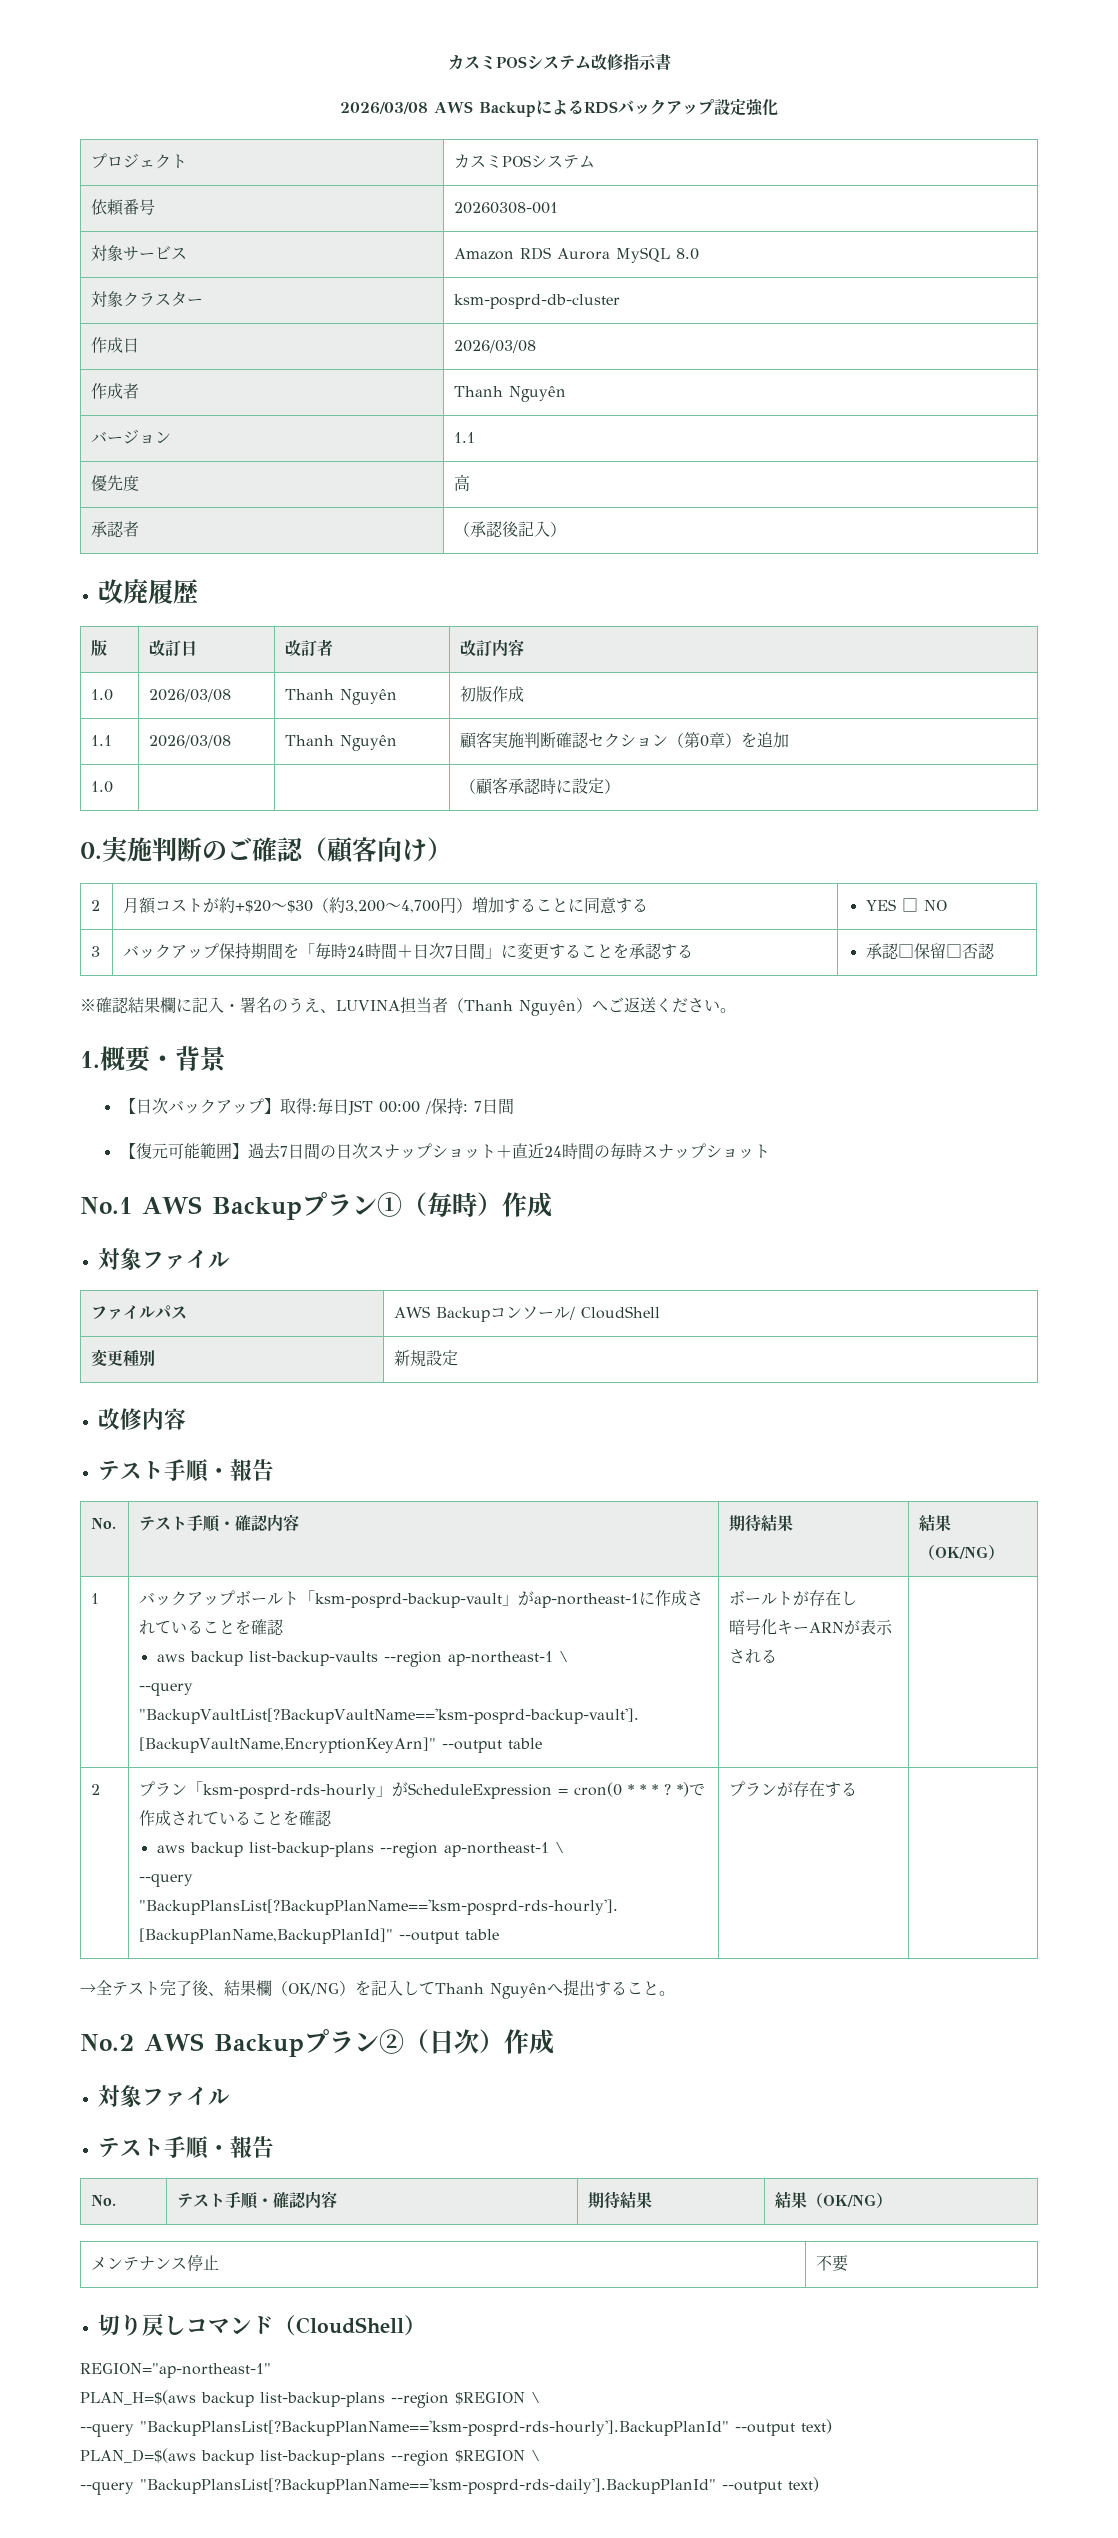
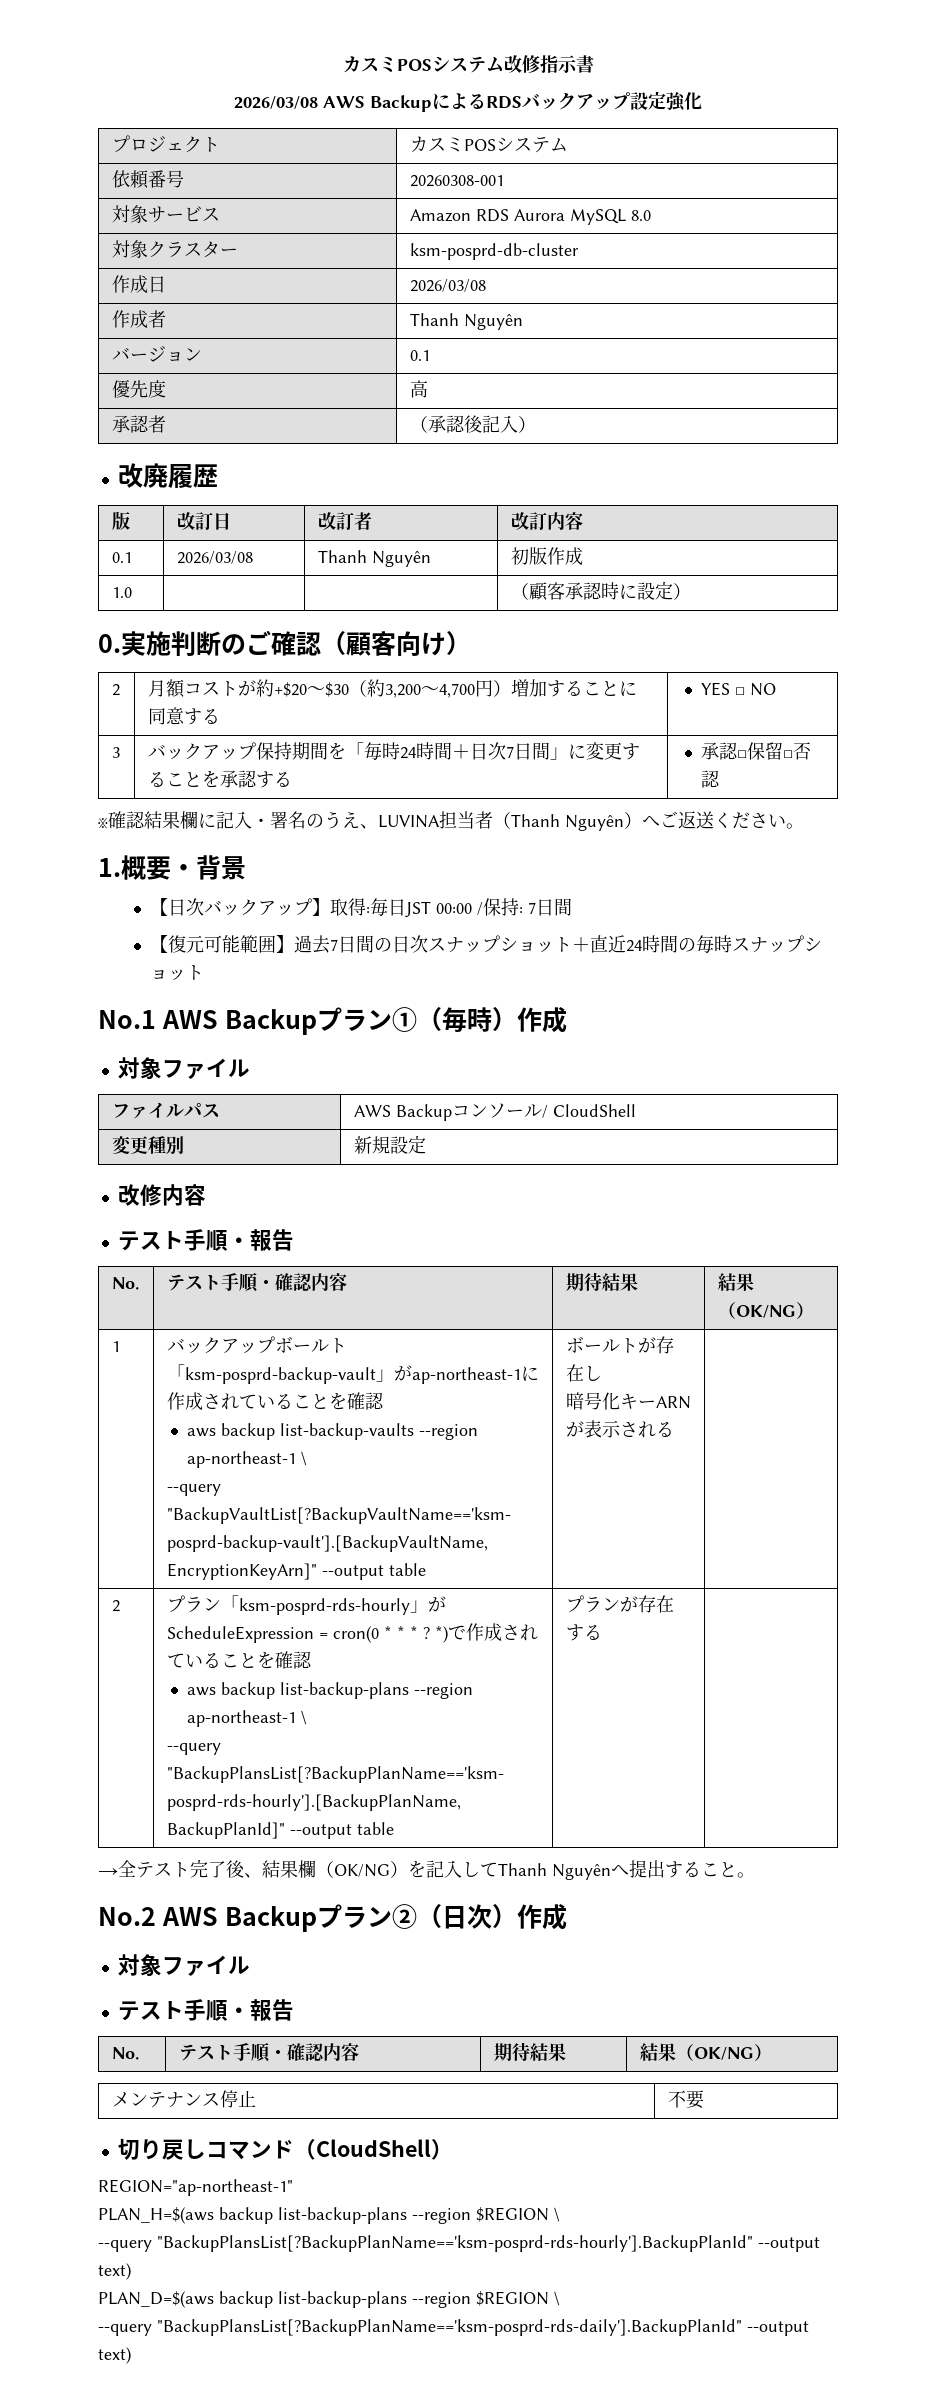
[454,432,476,443] 1.1 -> [409,350,430,361] 0.1
[91,689,114,701] 1.0 -> [111,552,132,563] 0.1
[91,735,113,746] [149,735,232,748] [285,735,398,751] [460,731,790,749] // 1.1 | 2026/03/08 | Thanh Nguyên | 顧客実施判断確認セクション（第0章）を追加 -> (583, 556) none

